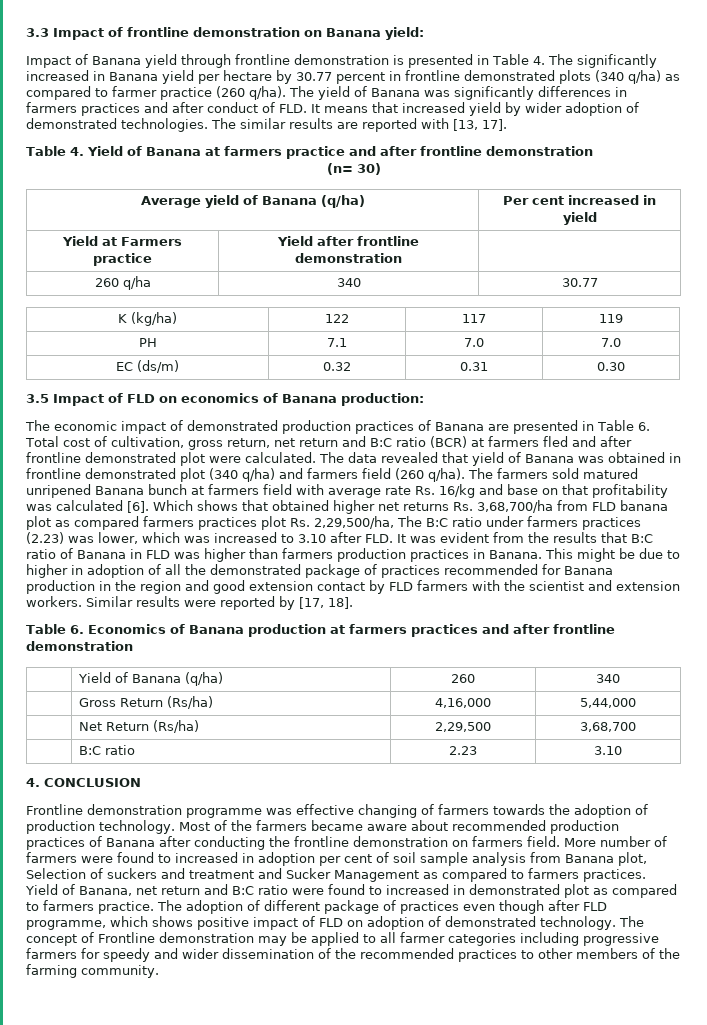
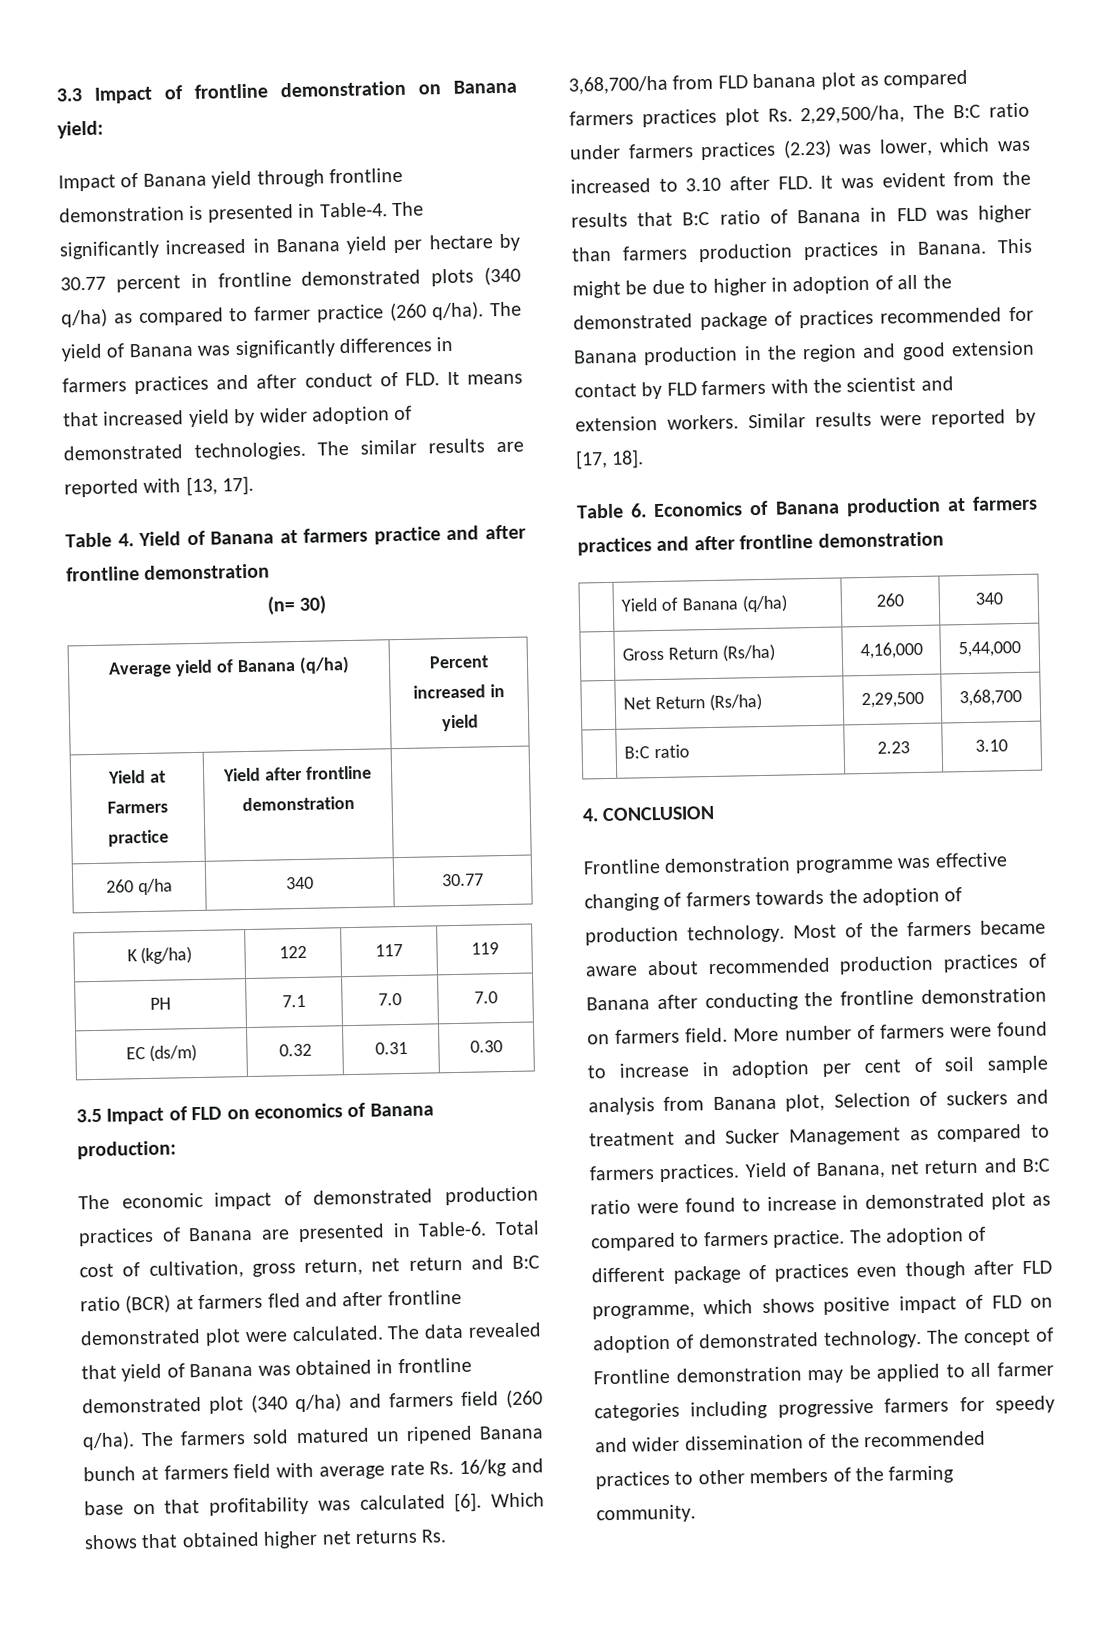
[492,54,545,65] Table 4. -> [319,202,388,218] Table-4.
[503,196,564,205] Per cent -> [428,655,489,669] Percent
[597,420,650,431] Table 6. -> [418,1221,488,1237] Table-6.
[26,484,91,498] unripened -> [375,1425,473,1445] un ripened
[175,852,238,863] increased -> [618,1062,690,1078] increase
[386,884,449,895] increased -> [766,1195,837,1212] increase

